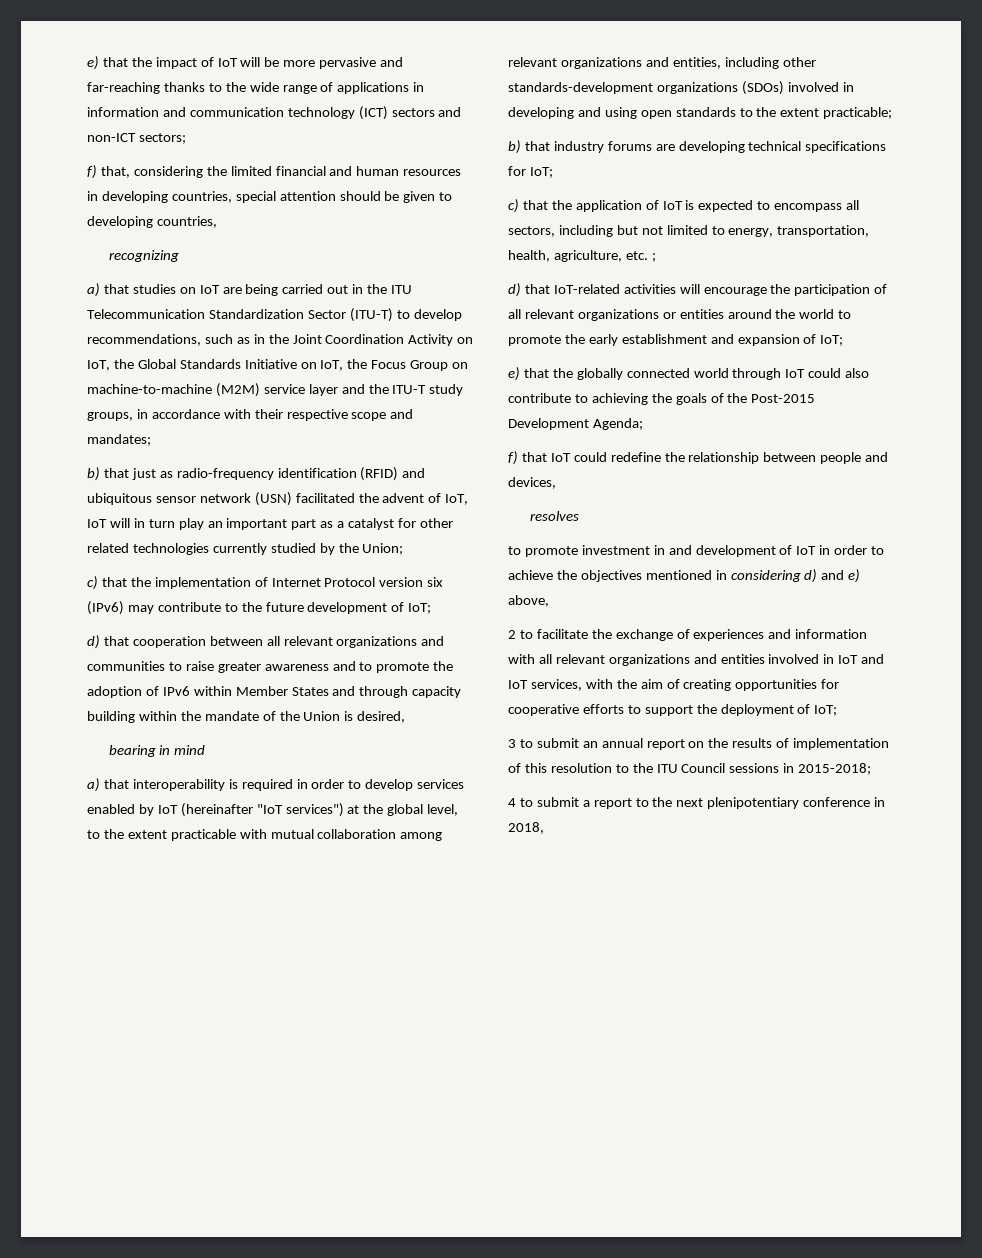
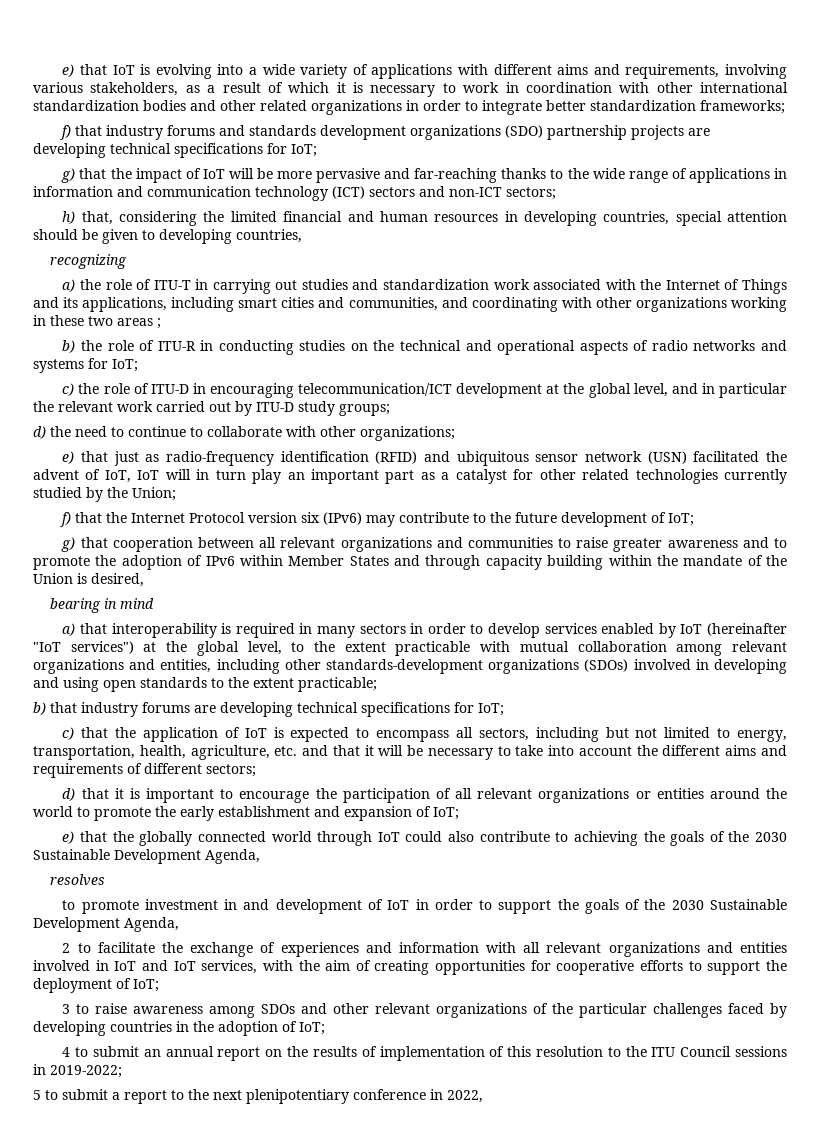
[87,56,128,70] e) that -> [62,64,788,79] [33,82,788,97] [33,100,785,115] [60,125,711,140] [33,143,317,158] [61,168,107,183] e) that IoT is evolving into a wide variety of applications with different aims and requirements, involving various stakeholders, as a result of which it is necessary to work in coordination with other international standardization bodies and other related organizations in order to integrate better standardization frameworks; // f) that industry forums and standards development organizations (SDO) partnership projects are developing technical specifications for IoT; // g) that
[87,165,97,179] f) -> [62,211,76,224] h)
[103,284,413,296] [87,308,462,322] [87,334,474,346] [87,359,469,371] [87,383,464,397] [87,409,414,421] [87,434,151,446] [87,467,100,481] that studies on IoT are being carried out in the ITU Telecommunication Standardization Sector (ITU-T) to develop recommendations, such as in the Joint Coordination Activity on IoT, the Global Standards Initiative on IoT, the Focus Group on machine-to-machine (M2M) service layer and the ITU-T study groups, in accordance with their respective scope and mandates; // b) -> [79,279,788,294] [33,297,788,312] [33,315,161,329] [62,340,788,355] [33,358,138,373] [62,383,788,398] [33,401,390,416] [33,426,455,441] [62,451,75,464] the role of ITU-T in carrying out studies and standardization work associated with the Internet of Things and its applications, including smart cities and communities, and coordinating with other organizations working in these two areas ; // b) the role of ITU-R in conducting studies on the technical and operational aspects of radio networks and systems for IoT; // c) the role of ITU-D in encouraging telecommunication/ICT development at the global level, and in particular the relevant work carried out by ITU-D study groups; // d) the need to continue to collaborate with other organizations; // e)
[87,576,268,590] c) that the implementation of -> [60,512,128,527] f) that the
[87,635,100,649] d) -> [61,537,76,552] g)
(308, 784) none -> [316,623,424,638] many sectors in
[651,253,656,262] [508,283,700,297] ; // d) that IoT-related activities will -> [302,745,787,760] [33,763,256,778] [62,788,234,803] and that it will be necessary to take into account the different aims and requirements of different sectors; // d) that it is important to
[751,394,816,403] [508,418,643,430] [508,451,889,465] [508,477,556,489] Post-2015 Development Agenda; // f) that IoT could redefine the relationship between people and devices, -> [755,832,787,842] [33,849,260,864] 2030 Sustainable Development Agenda,
[508,569,861,583] [508,595,549,607] achieve the objectives mentioned in considering d) and e) above, -> [498,899,787,914] [33,917,179,932] support the goals of the 2030 Sustainable Development Agenda,
(533, 743) none -> [95,1003,788,1018] [33,1021,325,1036] [62,1047,89,1057] raise awareness among SDOs and other relevant organizations of the particular challenges faced by developing countries in the adoption of IoT; // 4 to
[798,763,872,775] [508,798,516,807] 2015-2018; // 4 -> [50,1065,122,1078] [33,1090,41,1100] 2019-2022; // 5
[508,822,544,834] 2018, -> [447,1090,483,1103] 2022,

